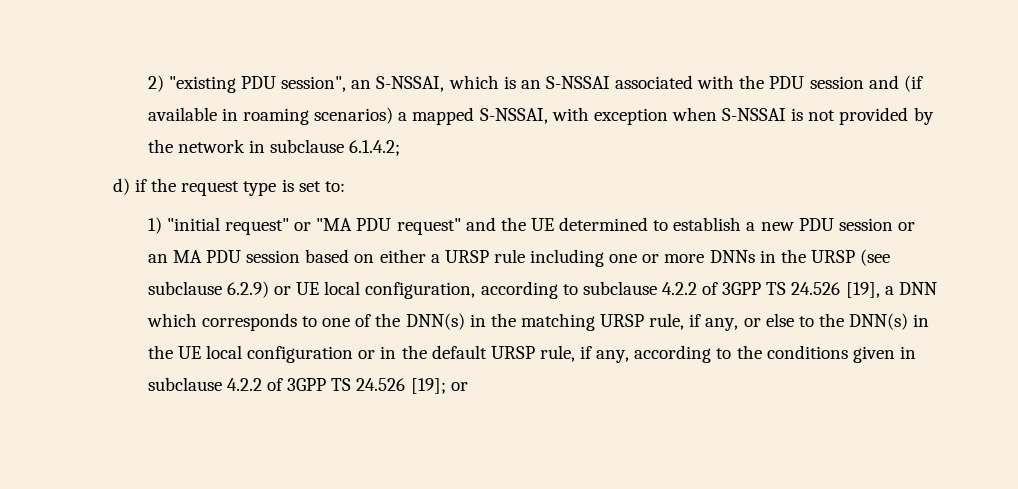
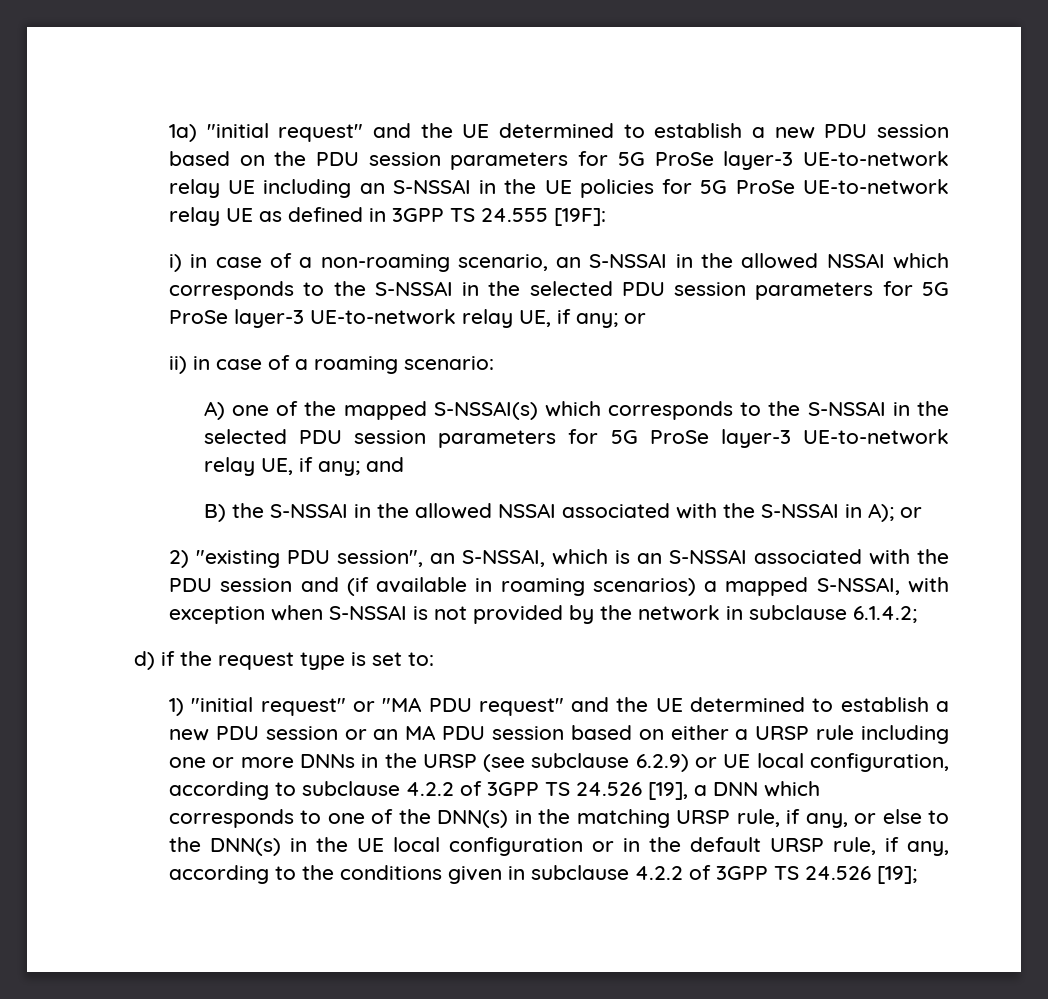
(147, 83) none -> [168,123,950,142] [168,151,950,170] [168,179,949,198] [168,207,606,226] [168,253,949,272] [168,281,949,300] [168,309,646,328] [168,355,494,374] [203,401,949,420] [203,429,949,448] [203,457,404,476] [203,503,922,522] 1a) "initial request" and the UE determined to establish a new PDU session based on the PDU session parameters for 5G ProSe layer-3 UE-to-network relay UE including an S-NSSAI in the UE policies for 5G ProSe UE-to-network relay UE as defined in 3GPP TS 24.555 [19F]: // i) in case of a non-roaming scenario, an S-NSSAI in the allowed NSSAI which corresponds to the S-NSSAI in the selected PDU session parameters for 5G ProSe layer-3 UE-to-network relay UE, if any; or // ii) in case of a roaming scenario: // A) one of the mapped S-NSSAI(s) which corresponds to the S-NSSAI in the selected PDU session parameters for 5G ProSe layer-3 UE-to-network relay UE, if any; and // B) the S-NSSAI in the allowed NSSAI associated with the S-NSSAI in A); or //
[450,382,468,391] or -> (917, 875) none

